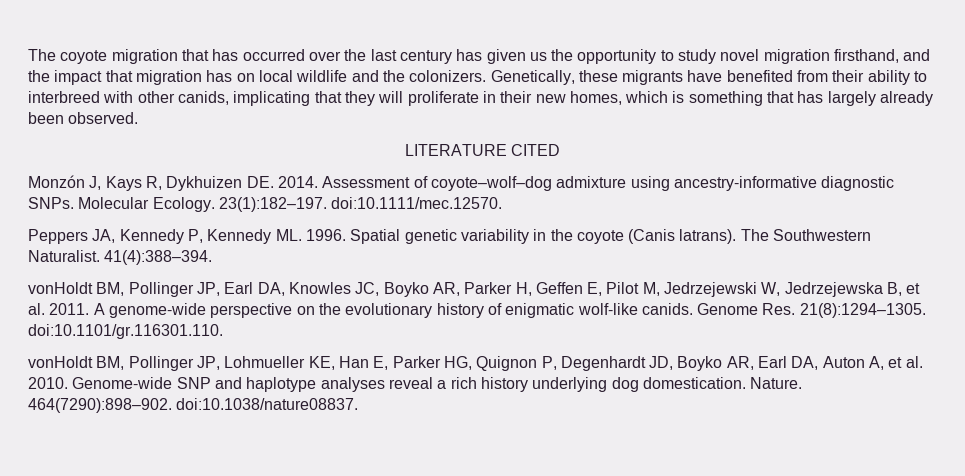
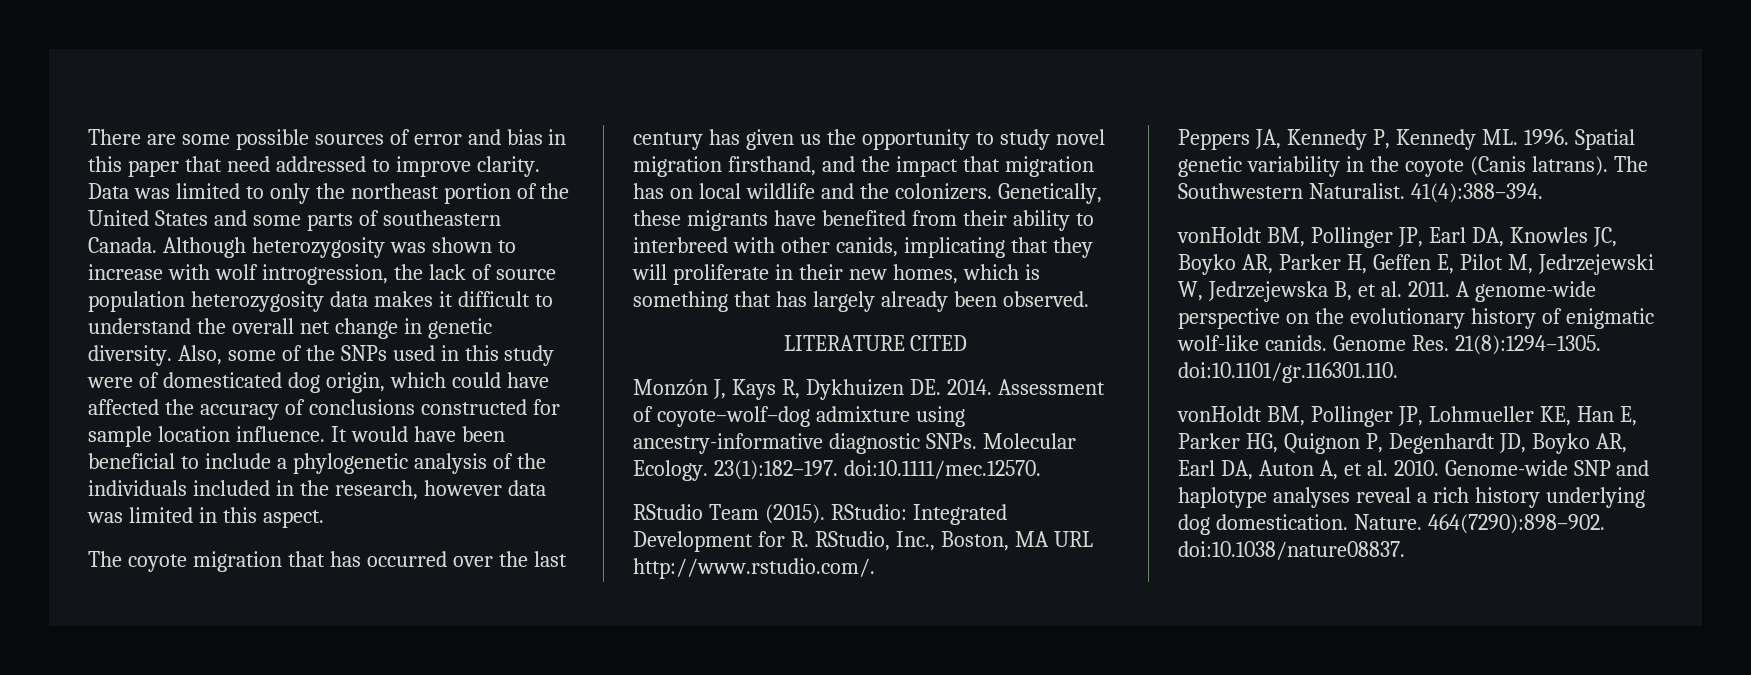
(28, 55) none -> [88,129,567,150] [88,156,540,177] [88,183,570,204] [88,210,501,231] [88,237,516,258] [88,264,556,285] [88,291,553,312] [88,318,492,339] [88,345,555,366] [87,372,549,393] [88,399,560,420] [88,426,505,447] [88,453,546,474] [88,480,546,500] [87,507,324,528] There are some possible sources of error and bias in this paper that need addressed to improve clarity. Data was limited to only the northeast portion of the United States and some parts of southeastern Canada. Although heterozygosity was shown to increase with wolf introgression, the lack of source population heterozygosity data makes it difficult to understand the overall net change in genetic diversity. Also, some of the SNPs used in this study were of domesticated dog origin, which could have affected the accuracy of conclusions constructed for sample location influence. It would have been beneficial to include a phylogenetic analysis of the individuals included in the research, however data was limited in this aspect. //
(503, 203) none -> [633,504,1007,525] [633,531,1093,552] [633,558,875,579] // RStudio Team (2015). RStudio: Integrated Development for R. RStudio, Inc., Boston, MA URL http://www.rstudio.com/.

